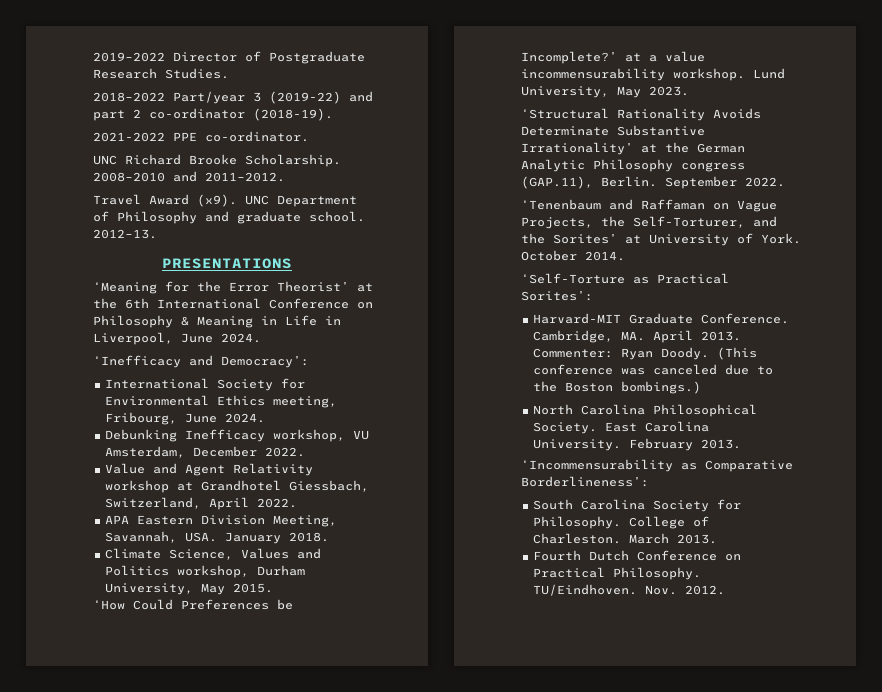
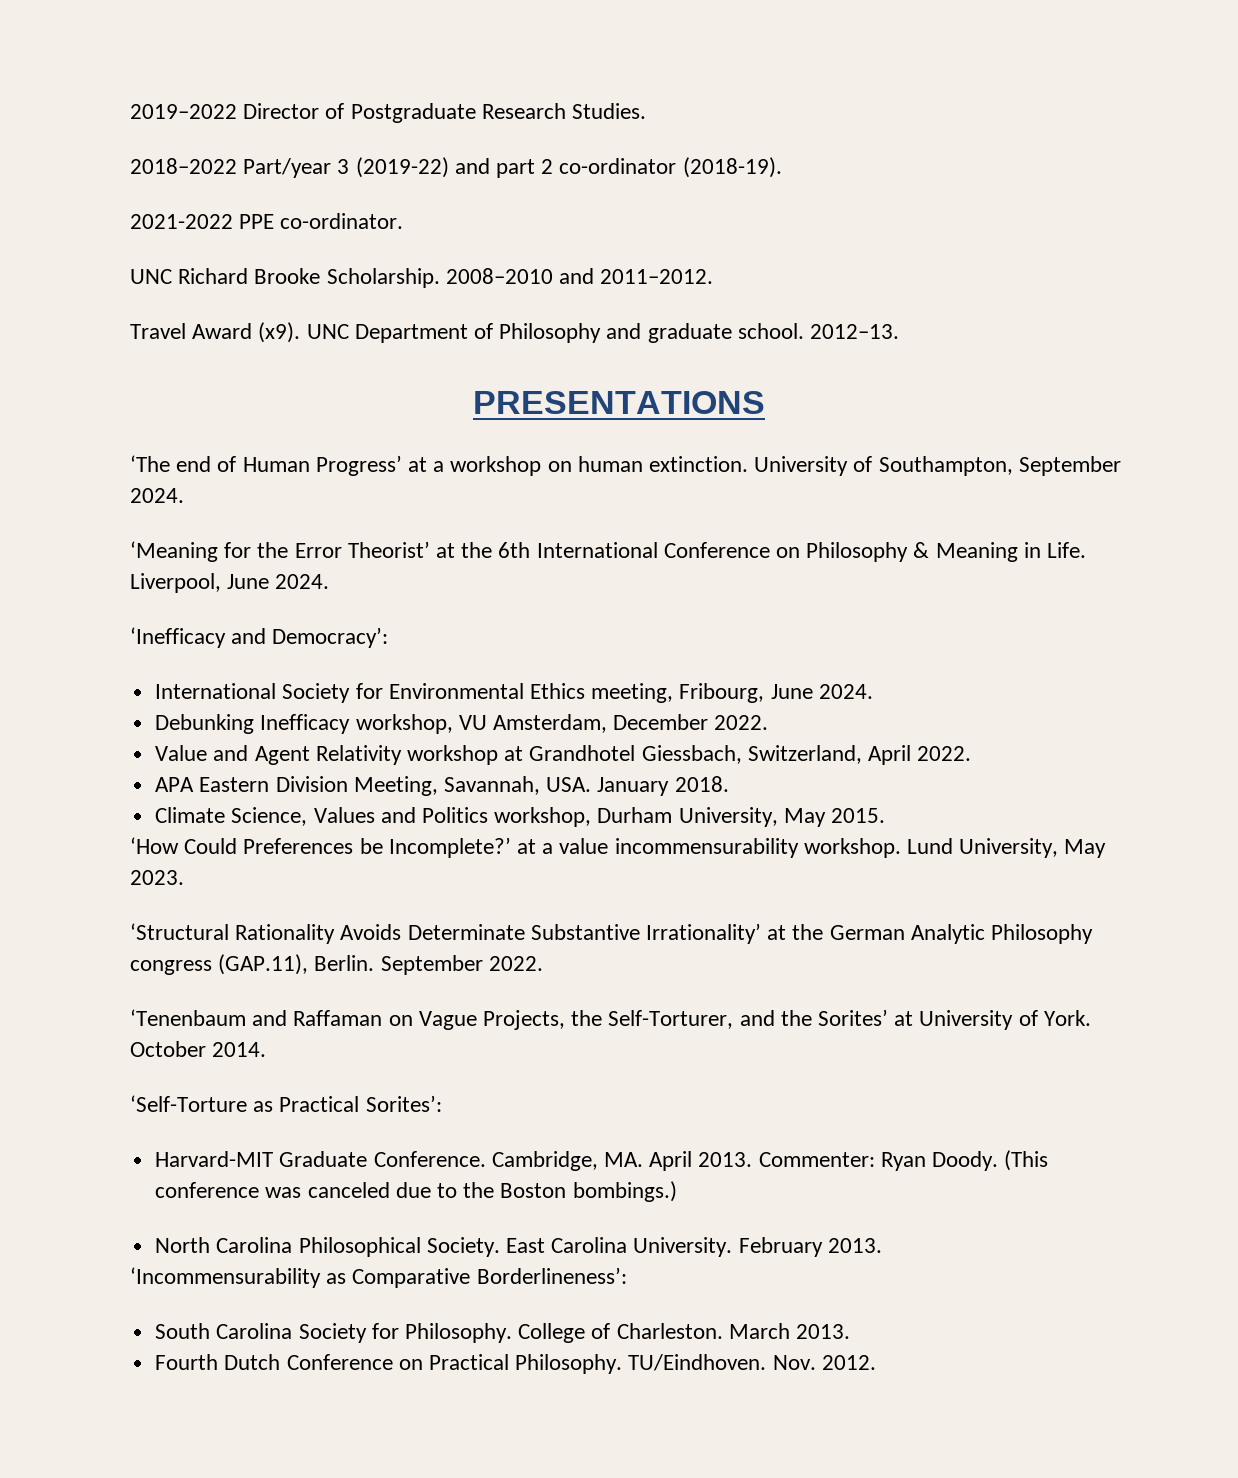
(292, 263) none -> [129,455,1121,476] [129,488,184,503] // ‘The end of Human Progress’ at a workshop on human extinction. University of Southampton, September 2024.
[284,315,341,326] Life in -> [1047,542,1087,558] Life.

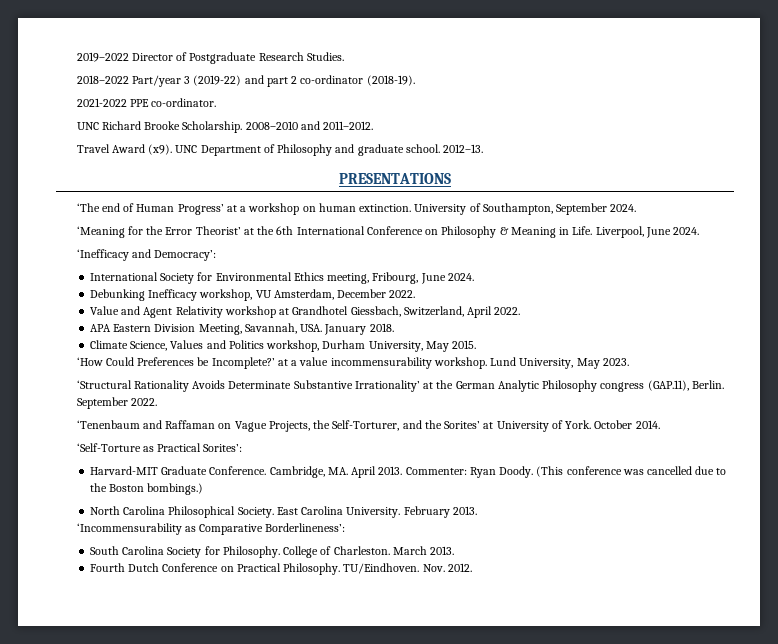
[307,1182,390,1198] canceled -> [647,466,693,475] cancelled

